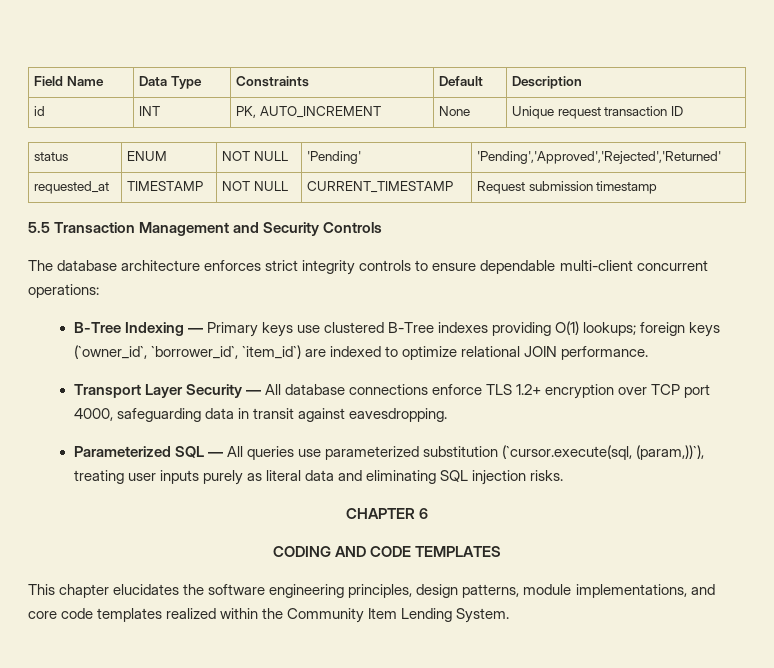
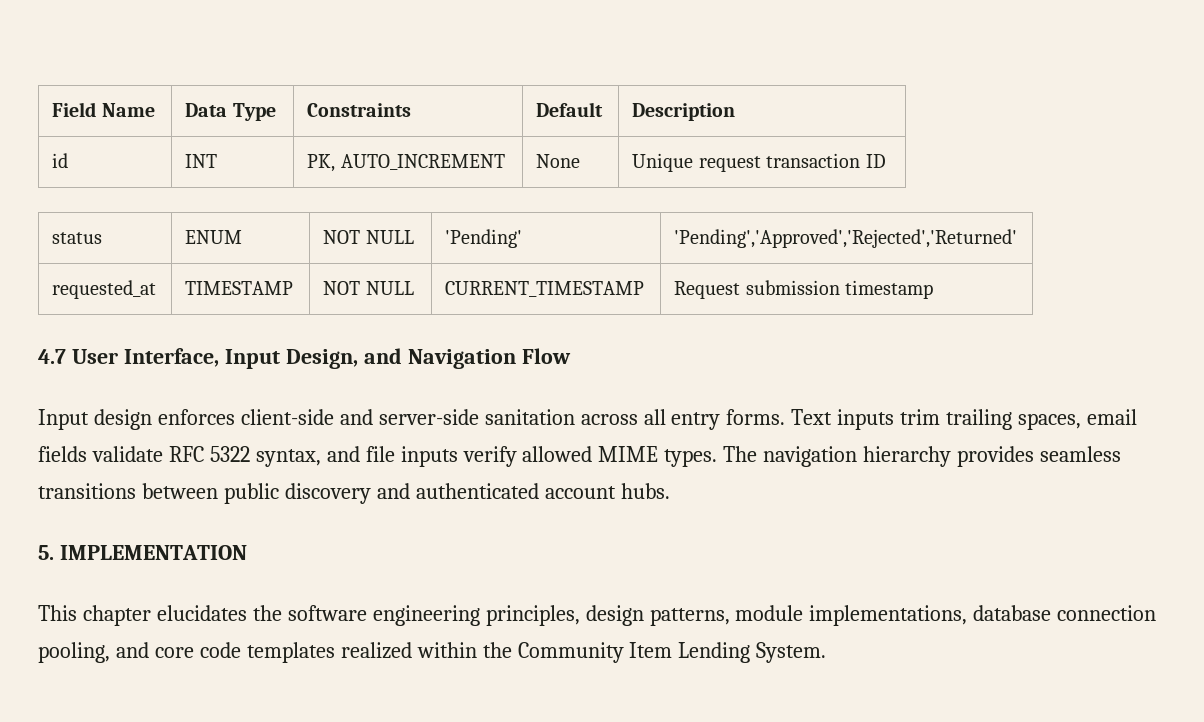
[28,222,383,236] [28,260,708,275] [28,284,99,298] [73,321,721,337] [73,345,649,360] [73,384,711,399] [73,408,447,422] [73,445,705,460] [73,470,564,485] [345,508,429,519] [272,546,502,557] 5.5 Transaction Management and Security Controls // The database architecture enforces strict integrity controls to ensure dependable multi-client concurrent operations: // B-Tree Indexing — Primary keys use clustered B-Tree indexes providing O(1) lookups; foreign keys (`owner_id`, `borrower_id`, `item_id`) are indexed to optimize relational JOIN performance. // Transport Layer Security — All database connections enforce TLS 1.2+ encryption over TCP port 4000, safeguarding data in transit against eavesdropping. // Parameterized SQL — All queries use parameterized substitution (`cursor.execute(sql, (param,))`), treating user inputs purely as literal data and eliminating SQL injection risks. // CHAPTER 6 // CODING AND CODE TEMPLATES -> [38,348,571,369] [38,409,1138,430] [38,446,1122,467] [38,483,670,504] [38,545,247,560] 4.7 User Interface, Input Design, and Navigation Flow // Input design enforces client-side and server-side sanitation across all entry forms. Text inputs trim trailing spaces, email fields validate RFC 5322 syntax, and file inputs verify allowed MIME types. The navigation hierarchy provides seamless transitions between public discovery and authenticated account hubs. // 5. IMPLEMENTATION
(687, 591) none -> [973,605,1157,621] [38,642,110,663] database connection pooling,

